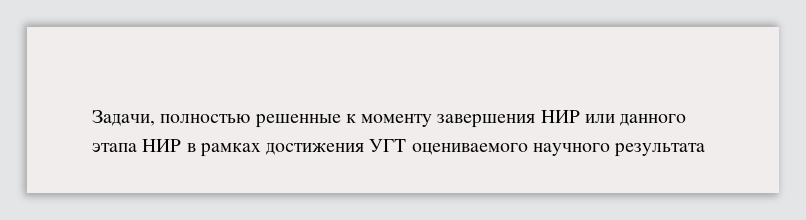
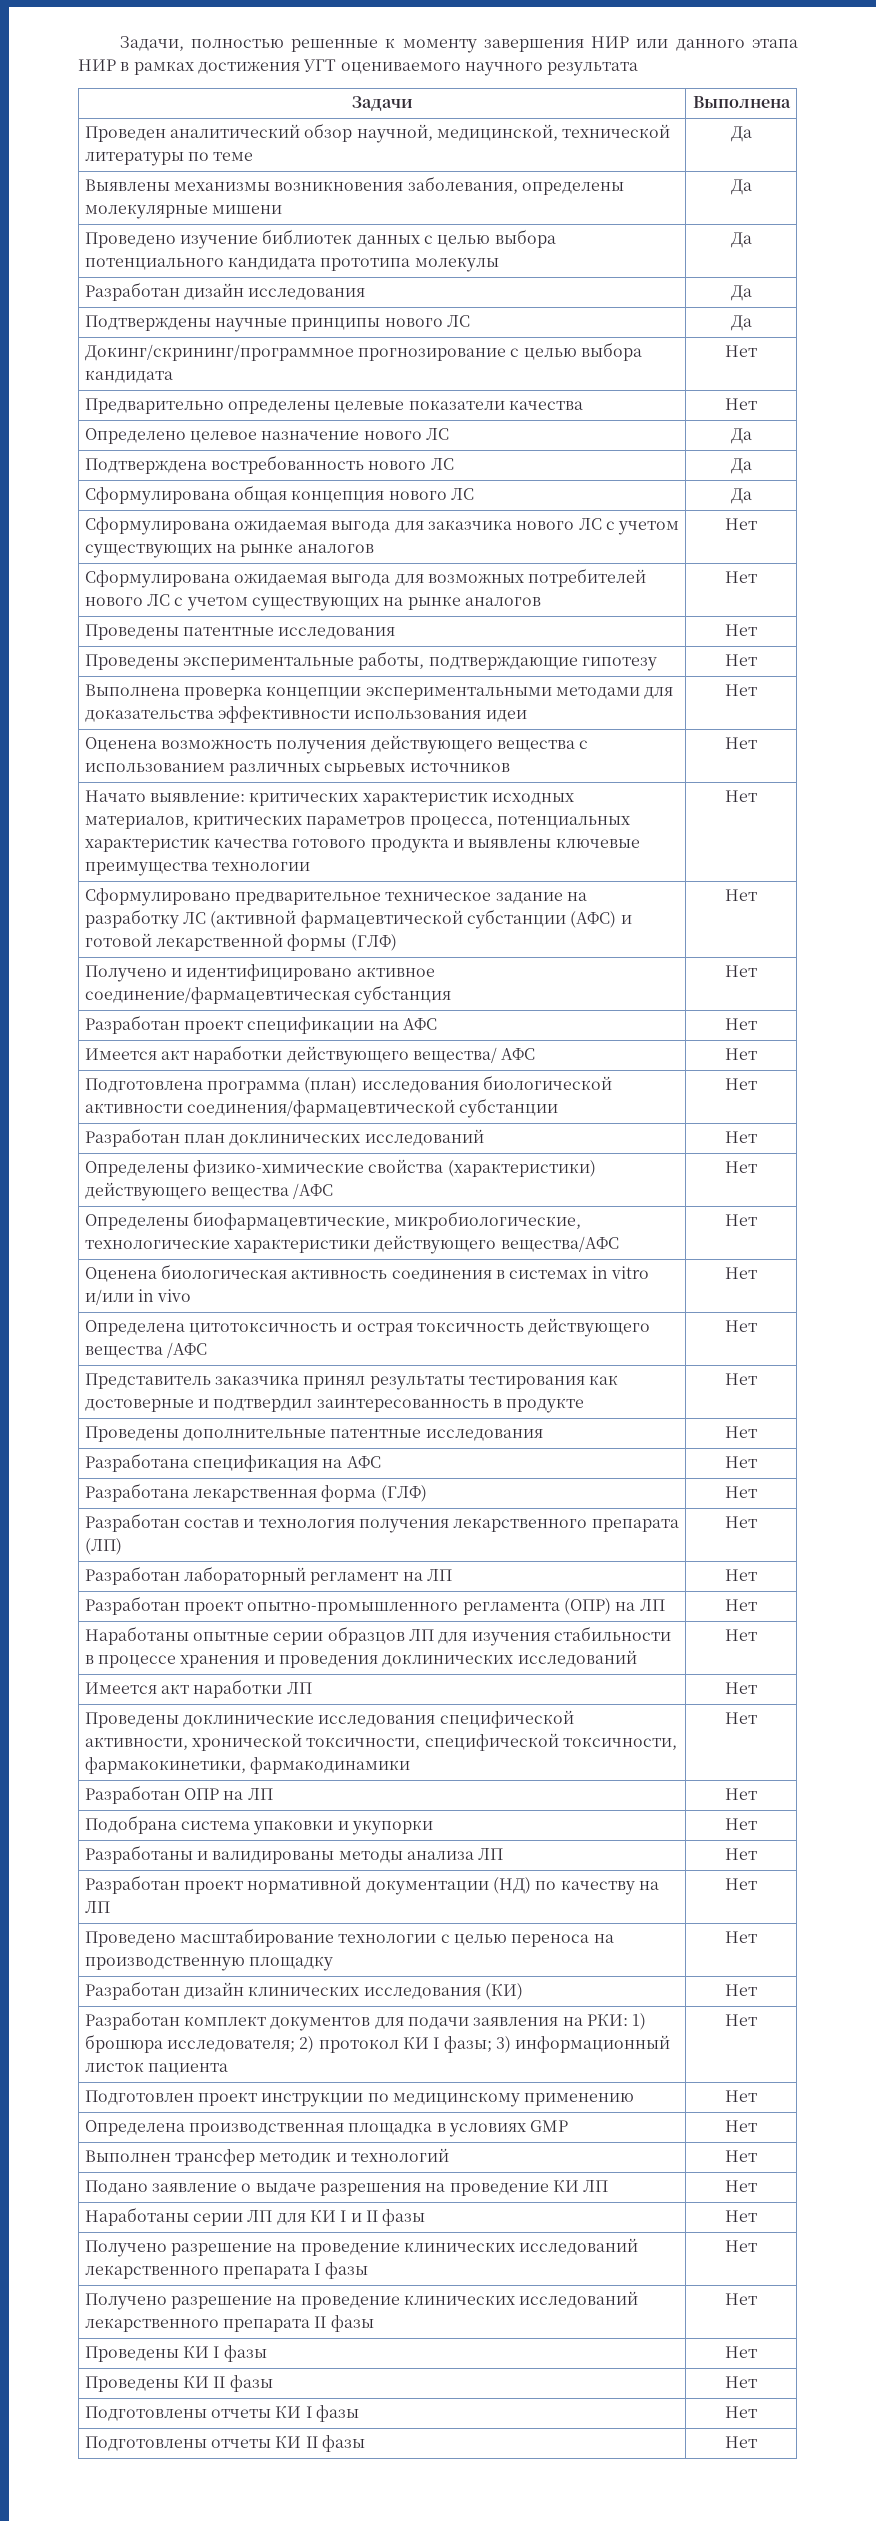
(706, 150) none -> [351,96,413,111] [692,96,791,108] [84,123,671,143] [84,152,254,166] [730,126,752,142] [84,176,624,195] [84,204,283,219] [730,179,752,195] [84,229,556,249] [84,257,499,272] [730,232,752,248] [84,282,366,301] [730,285,752,301] [84,315,470,332] [730,315,752,331] [84,342,642,361] [84,370,173,383] [725,345,757,357] [84,398,583,414] [725,398,757,410] [84,428,449,444] [730,428,752,444] [84,455,454,474] [730,458,752,474] [84,485,474,505] [730,488,752,504] [84,517,680,535] [84,543,374,558] [725,518,757,530] [84,568,647,588] [84,594,541,611] [725,571,757,583] [84,624,396,640] [725,624,757,636] [84,651,657,671] [725,654,757,666] [84,684,674,700] [84,706,527,723] [725,684,757,696] [84,735,589,754] [84,762,510,776] [725,737,757,749] [84,790,574,806] [84,815,630,829] [84,838,640,853] [84,862,311,876] [725,790,757,802] [84,888,587,906] [84,909,632,929] [84,933,397,951] [725,889,757,901] [84,964,435,982] [84,985,452,1005] [725,965,757,977] [84,1015,437,1034] [725,1018,757,1030] [84,1045,536,1065] [725,1048,757,1060] [84,1075,612,1094] [84,1098,559,1118] [725,1078,757,1090] [84,1128,484,1147] [725,1131,757,1143] [84,1159,596,1177] [84,1182,334,1201] [725,1161,757,1173] [84,1211,582,1230] [84,1235,619,1254] [725,1214,757,1226] [84,1264,649,1282] [84,1289,192,1305] [725,1267,757,1279] [84,1318,651,1337] [84,1342,208,1358] [725,1320,757,1332] [84,1373,619,1390] [84,1398,585,1413] [725,1373,757,1385] [84,1426,543,1442] [725,1426,757,1438] [84,1453,381,1472] [725,1456,757,1468] [84,1483,427,1502] [725,1486,757,1498] [84,1513,679,1533] [84,1538,122,1555] [725,1516,757,1528] [84,1566,452,1585] [725,1569,757,1581] [84,1596,665,1615] [725,1599,757,1611] [84,1626,671,1646] [84,1650,637,1668] [725,1629,757,1641] [84,1679,312,1698] [725,1682,757,1694] [84,1710,574,1728] [84,1733,677,1751] [84,1757,411,1774] [725,1712,757,1724] [84,1785,273,1804] [725,1788,757,1800] [84,1815,433,1835] [725,1818,757,1830] [84,1845,504,1864] [725,1848,757,1860] [84,1875,659,1895] [84,1901,110,1913] [725,1878,757,1890] [84,1928,614,1947] [84,1956,334,1971] [725,1931,757,1943] [84,1981,523,2000] [725,1984,757,1996] [84,2011,647,2031] [84,2034,671,2053] [84,2062,229,2075] [725,2014,757,2026] [84,2090,635,2107] [725,2090,757,2102] [84,2120,569,2137] [725,2120,757,2132] [84,2148,449,2166] [725,2150,757,2162] [84,2180,609,2196] [725,2180,757,2192] [84,2207,426,2226] [725,2210,757,2222] [84,2238,639,2257] [84,2262,368,2279] [725,2240,757,2252] [84,2291,639,2310] [84,2315,374,2332] [725,2293,757,2305] [84,2345,267,2362] [725,2346,757,2358] [84,2375,273,2392] [725,2376,757,2388] [84,2405,359,2422] [725,2406,757,2418] [84,2435,365,2452] [725,2436,757,2448] // Задачи | Выполнена // Проведен аналитический обзор научной, медицинской, технической литературы по теме | Да // Выявлены механизмы возникновения заболевания, определены молекулярные мишени | Да // Проведено изучение библиотек данных с целью выбора потенциального кандидата прототипа молекулы | Да // Разработан дизайн исследования | Да // Подтверждены научные принципы нового ЛС | Да // Докинг/скрининг/программное прогнозирование с целью выбора кандидата | Нет // Предварительно определены целевые показатели качества | Нет // Определено целевое назначение нового ЛС | Да // Подтверждена востребованность нового ЛС | Да // Сформулирована общая концепция нового ЛС | Да // Сформулирована ожидаемая выгода для заказчика нового ЛС с учетом существующих на рынке аналогов | Нет // Сформулирована ожидаемая выгода для возможных потребителей нового ЛС с учетом существующих на рынке аналогов | Нет // Проведены патентные исследования | Нет // Проведены экспериментальные работы, подтверждающие гипотезу | Нет // Выполнена проверка концепции экспериментальными методами для доказательства эффективности использования идеи | Нет // Оценена возможность получения действующего вещества с использованием различных сырьевых источников | Нет // Начато выявление: критических характеристик исходных материалов, критических параметров процесса, потенциальных характеристик качества готового продукта и выявлены ключевые преимущества технологии | Нет // Сформулировано предварительное техническое задание на разработку ЛС (активной фармацевтической субстанции (АФС) и готовой лекарственной формы (ГЛФ) | Нет // Получено и идентифицировано активное соединение/фармацевтическая субстанция | Нет // Разработан проект спецификации на АФС | Нет // Имеется акт наработки действующего вещества/ АФС | Нет // Подготовлена программа (план) исследования биологической активности соединения/фармацевтической субстанции | Нет // Разработан план доклинических исследований | Нет // Определены физико-химические свойства (характеристики) действующего вещества /АФС | Нет // Определены биофармацевтические, микробиологические, технологические характеристики действующего вещества/АФС | Нет // Оценена биологическая активность соединения в системах in vitro и/или in vivo | Нет // Определена цитотоксичность и острая токсичность действующего вещества /АФС | Нет // Представитель заказчика принял результаты тестирования как достоверные и подтвердил заинтересованность в продукте | Нет // Проведены дополнительные патентные исследования | Нет // Разработана спецификация на АФС | Нет // Разработана лекарственная форма (ГЛФ) | Нет // Разработан состав и технология получения лекарственного препарата (ЛП) | Нет // Разработан лабораторный регламент на ЛП | Нет // Разработан проект опытно-промышленного регламента (ОПР) на ЛП | Нет // Наработаны опытные серии образцов ЛП для изучения стабильности в процессе хранения и проведения доклинических исследований | Нет // Имеется акт наработки ЛП | Нет // Проведены доклинические исследования специфической активности, хронической токсичности, специфической токсичности, фармакокинетики, фармакодинамики | Нет // Разработан ОПР на ЛП | Нет // Подобрана система упаковки и укупорки | Нет // Разработаны и валидированы методы анализа ЛП | Нет // Разработан проект нормативной документации (НД) по качеству на ЛП | Нет // Проведено масштабирование технологии с целью переноса на производственную площадку | Нет // Разработан дизайн клинических исследования (КИ) | Нет // Разработан комплект документов для подачи заявления на РКИ: 1) брошюра исследователя; 2) протокол КИ I фазы; 3) информационный листок пациента | Нет // Подготовлен проект инструкции по медицинскому применению | Нет // Определена производственная площадка в условиях GMP | Нет // Выполнен трансфер методик и технологий | Нет // Подано заявление о выдаче разрешения на проведение КИ ЛП | Нет // Наработаны серии ЛП для КИ I и II фазы | Нет // Получено разрешение на проведение клинических исследований лекарственного препарата I фазы | Нет // Получено разрешение на проведение клинических исследований лекарственного препарата II фазы | Нет // Проведены КИ I фазы | Нет // Проведены КИ II фазы | Нет // Подготовлены отчеты КИ I фазы | Нет // Подготовлены отчеты КИ II фазы | Нет

